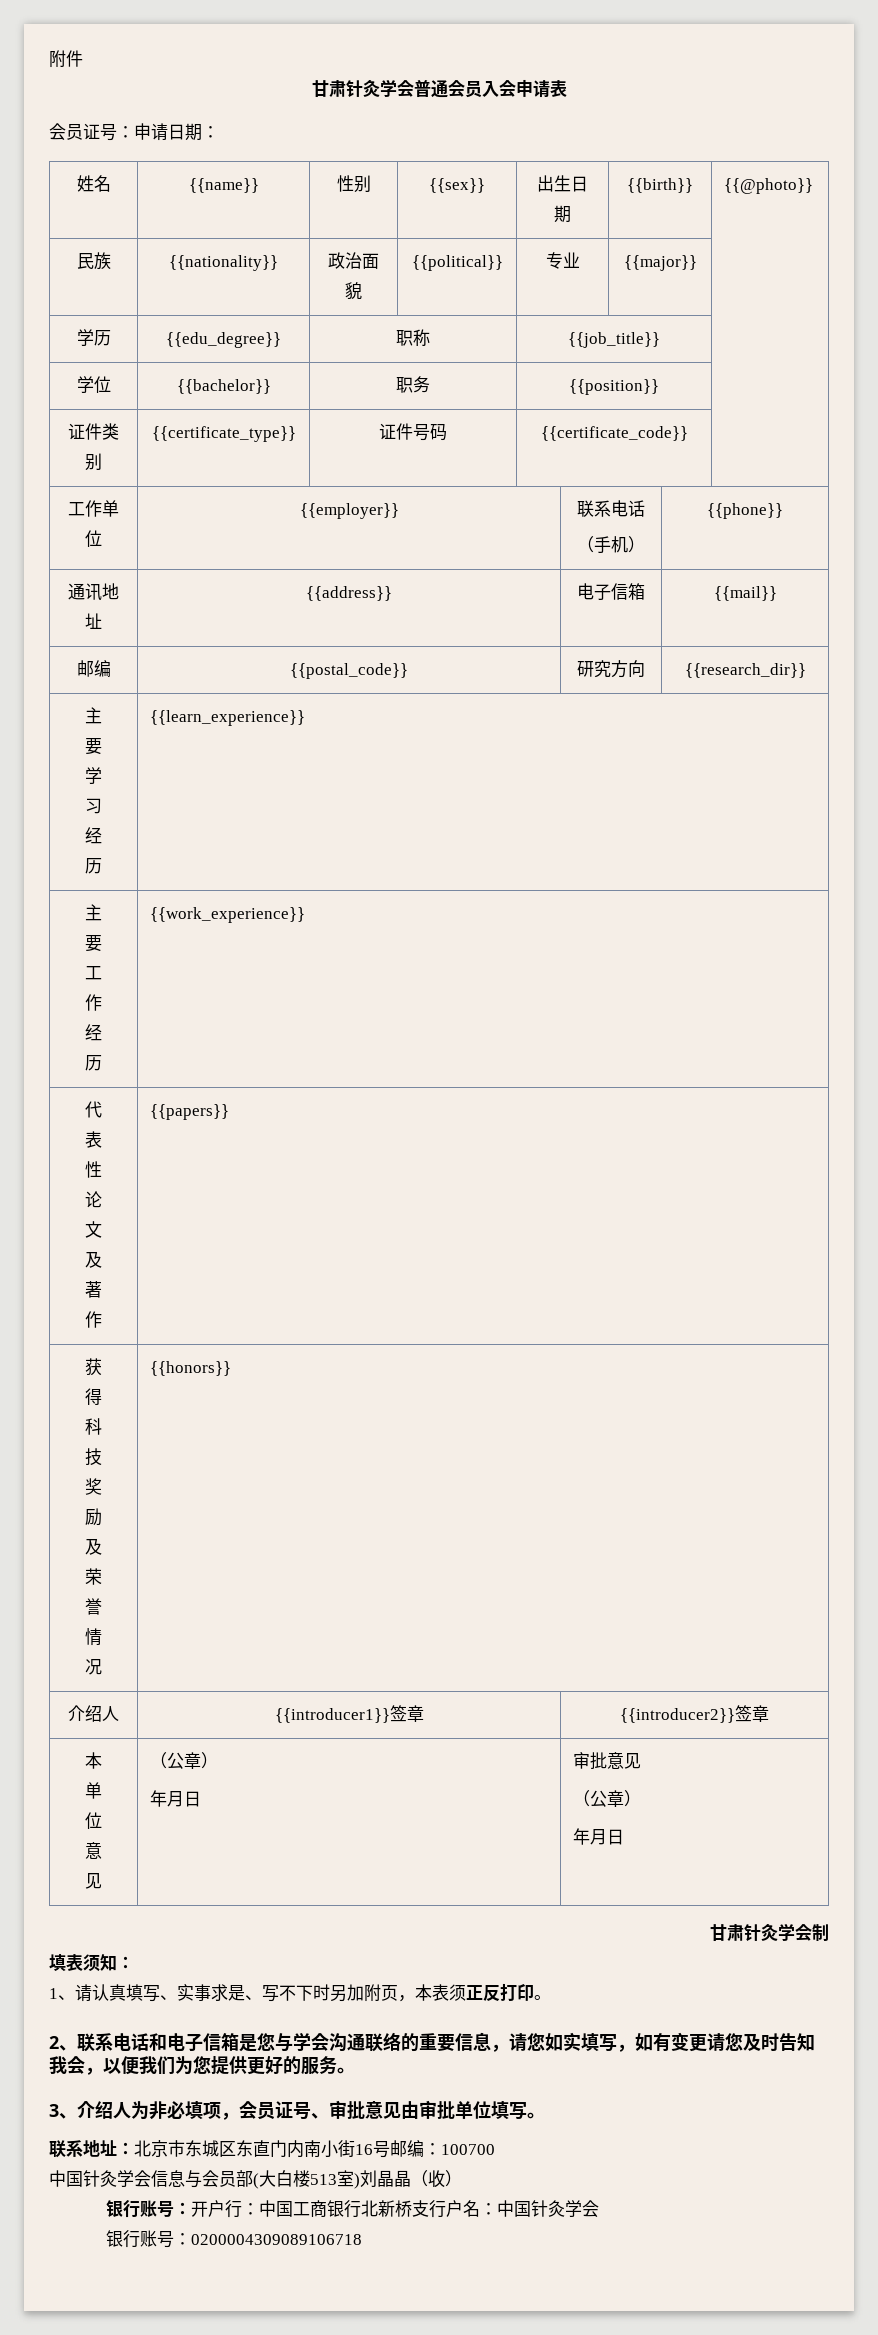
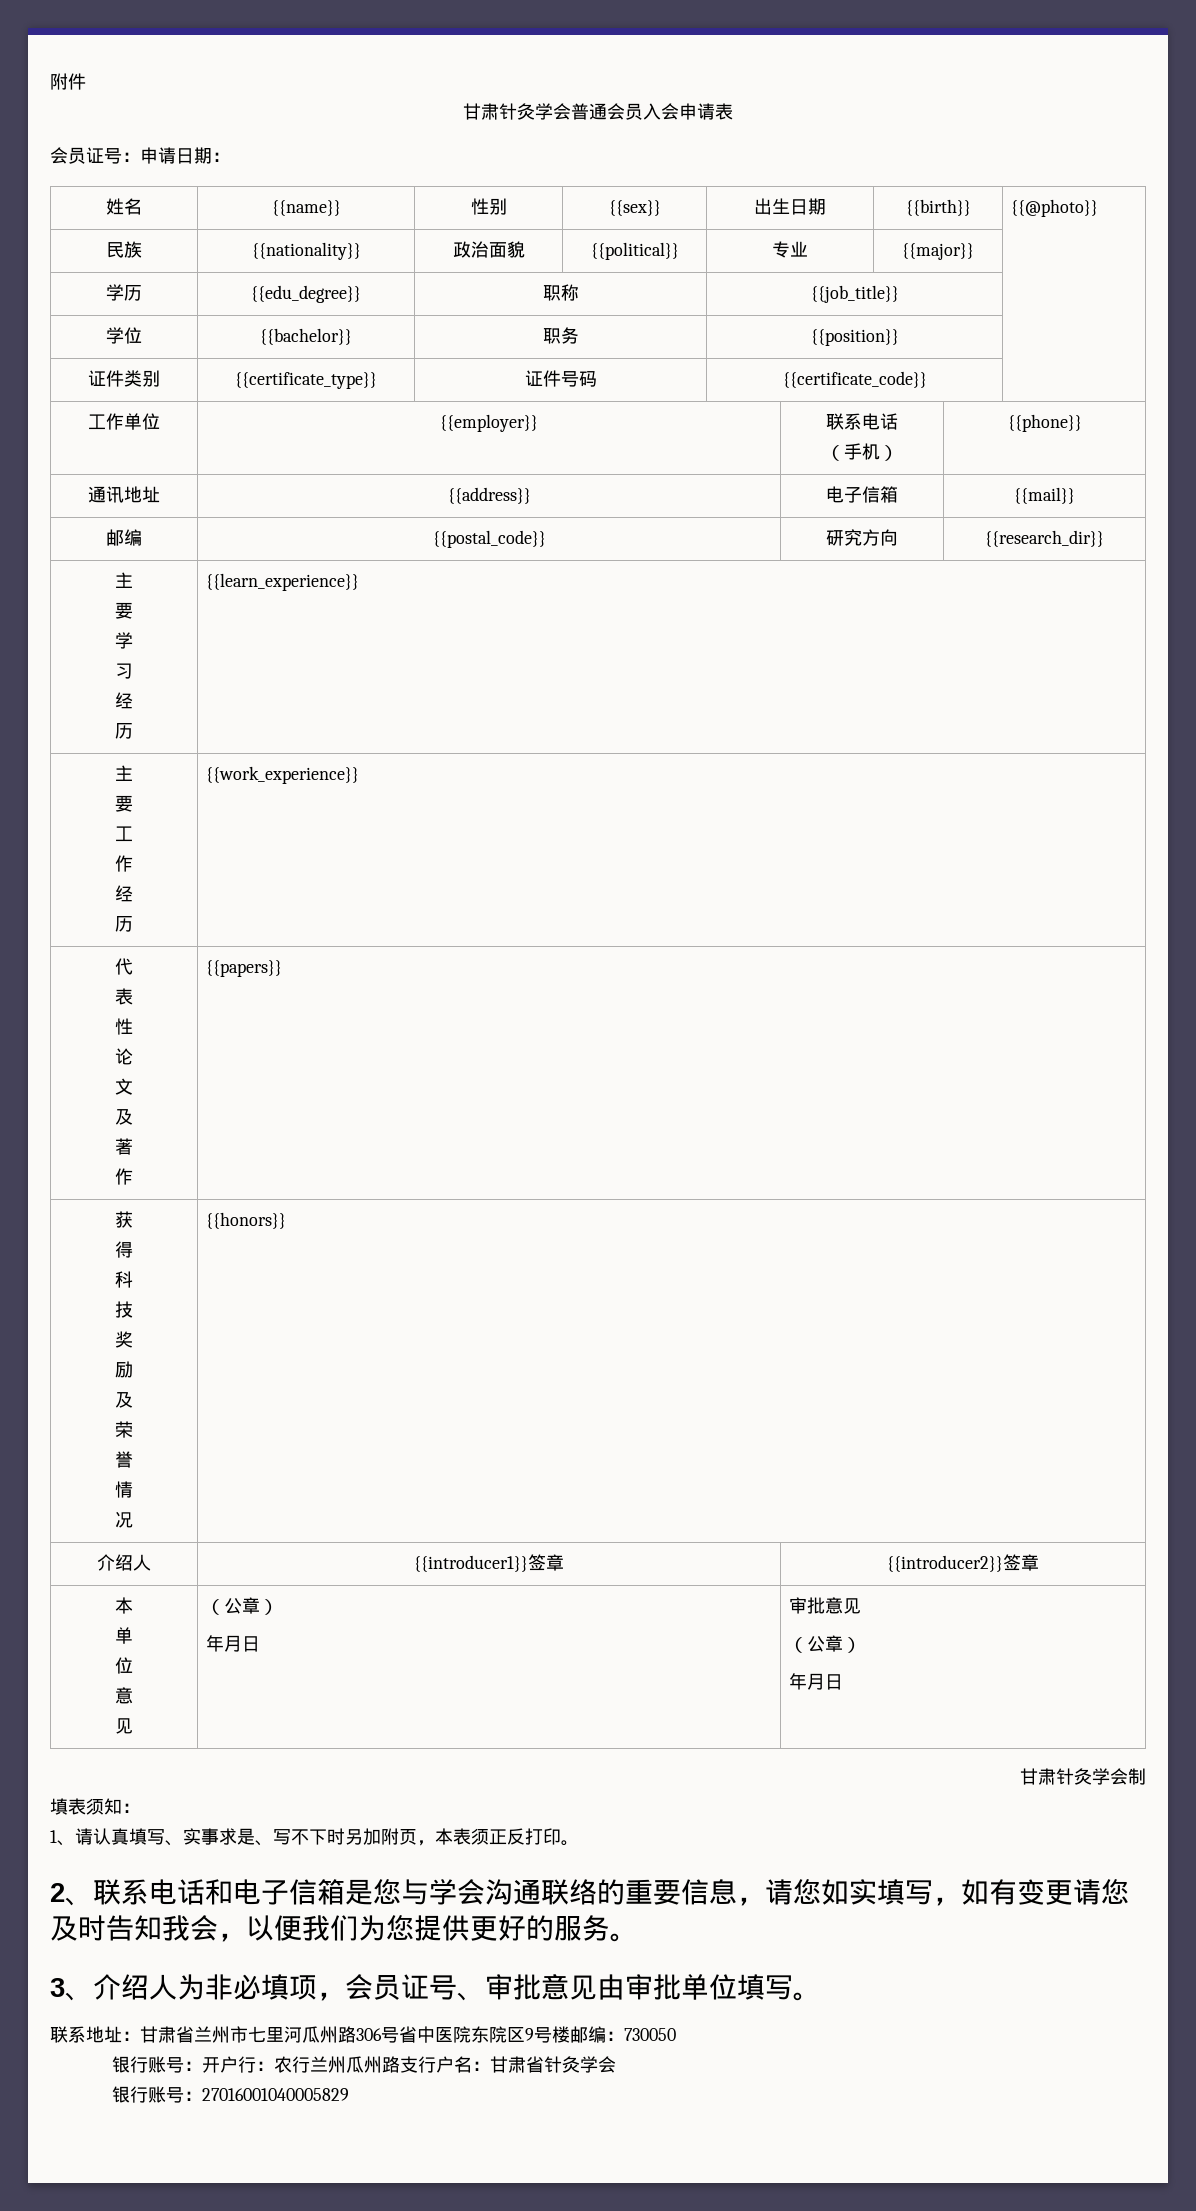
[134,2140,495,2158] [49,2170,462,2189] 北京市东城区东直门内南小街16号邮编：100700 // 中国针灸学会信息与会员部(大白楼513室)刘晶晶（收） -> [140,2026,676,2043] 甘肃省兰州市七里河瓜州路306号省中医院东院区9号楼邮编：730050
[258,2200,412,2218] 中国工商银行北新桥 -> [273,2056,400,2073] 农行兰州瓜州路
[496,2200,531,2217] 中国 -> [489,2056,544,2073] 甘肃省
[190,2234,362,2245] 0200004309089106718 -> [201,2088,349,2101] 27016001040005829

